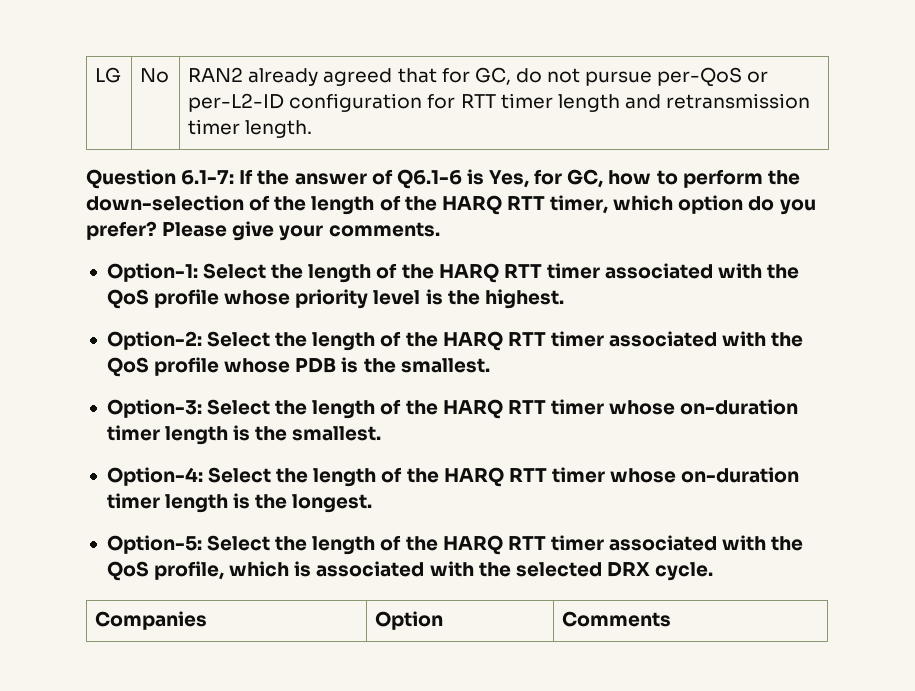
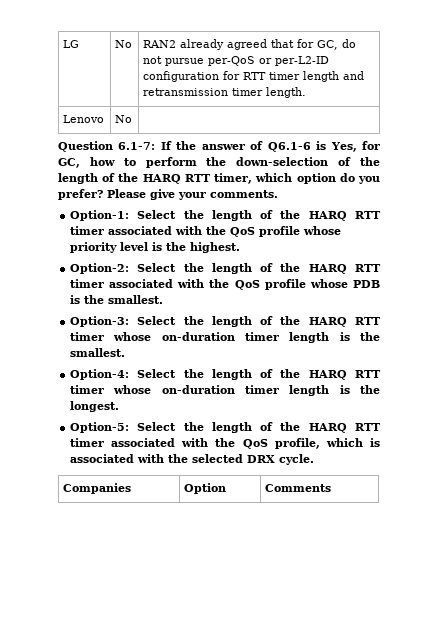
(313, 129) none -> [63,115,105,123] [115,115,133,123] // Lenovo | No |

